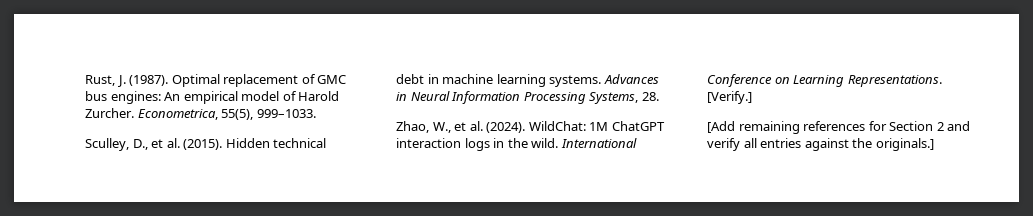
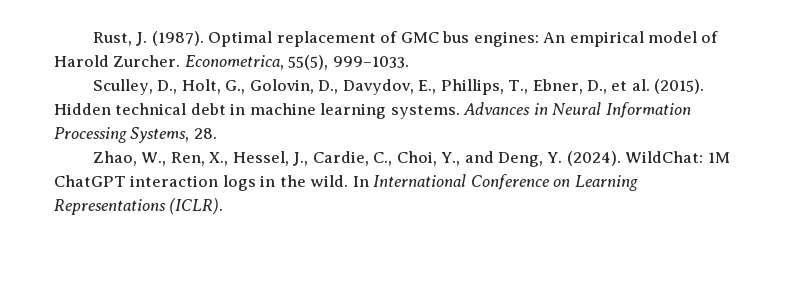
(148, 144) none -> [181,79,608,95] Holt, G., Golovin, D., Davydov, E., Phillips, T., Ebner, D.,
[454,121,483,131] et al. -> [170,151,563,167] Ren, X., Hessel, J., Cardie, C., Choi, Y., and Deng, Y.
(559, 143) none -> [352,176,369,187] In
[847,75,942,87] [707,91,752,104] [707,121,971,134] [707,138,934,151] Representations. [Verify.] // [Add remaining references for Section 2 and verify all entries against the originals.] -> [54,198,224,215] Representations (ICLR).

